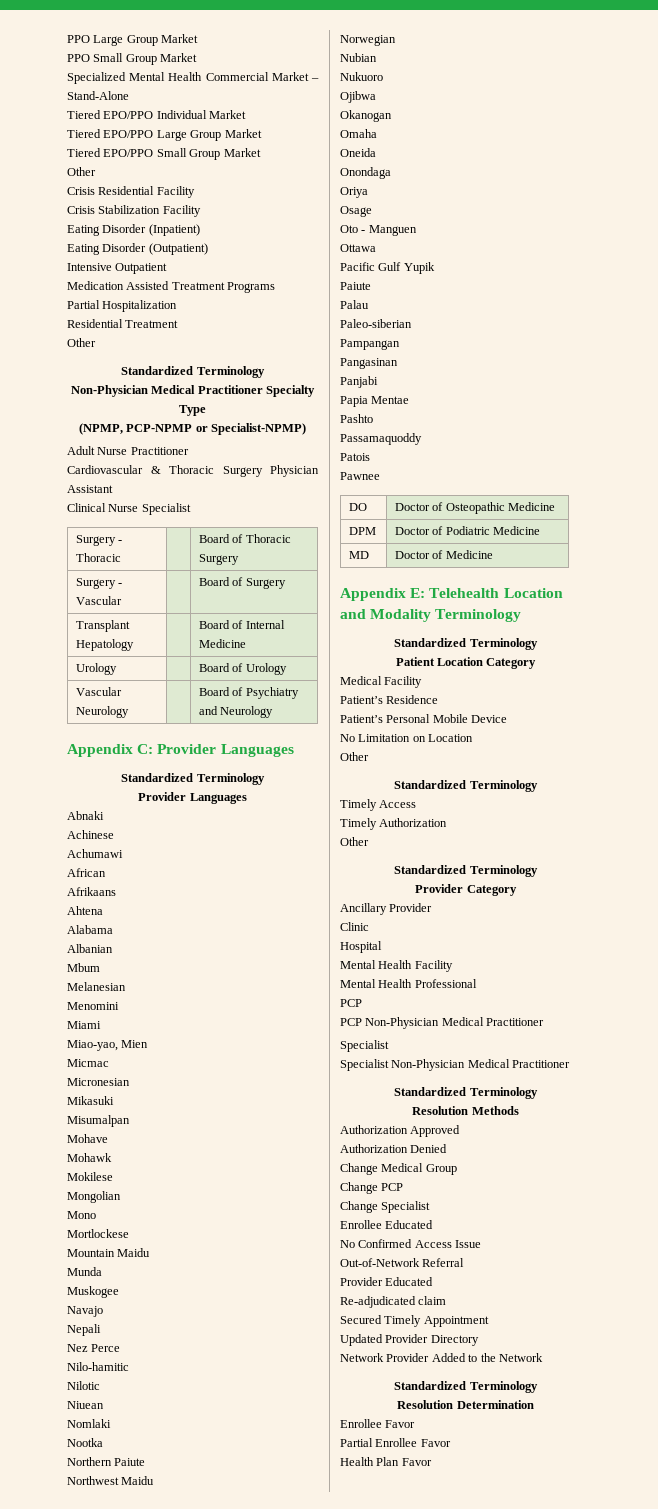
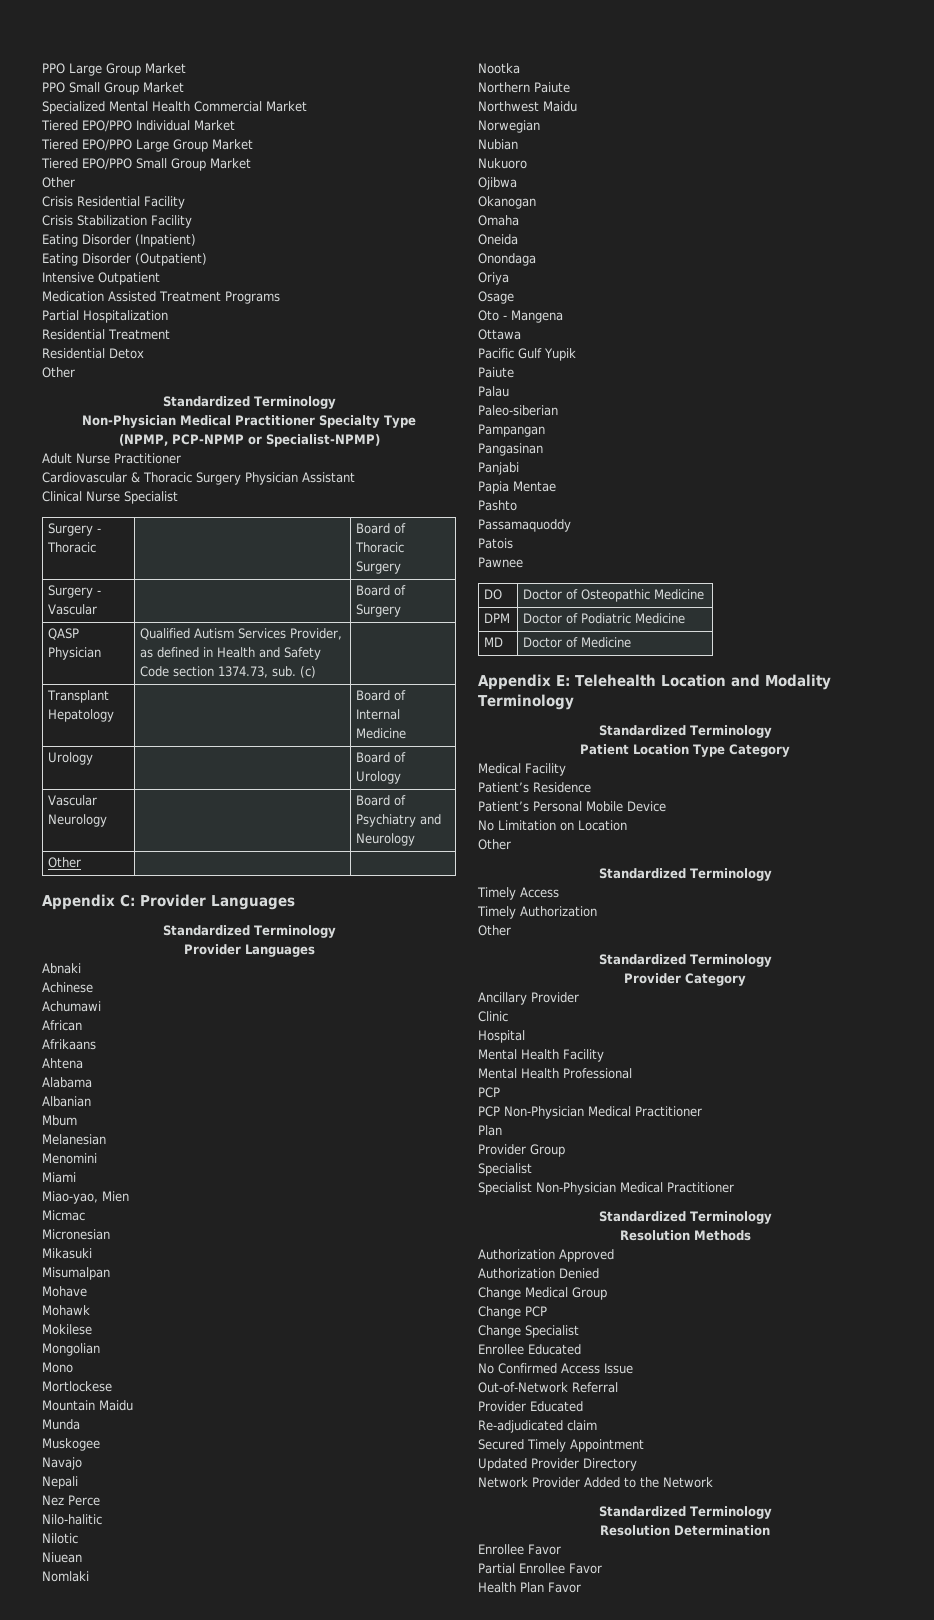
[311,78,319,81] [67,91,129,100] – Stand-Alone -> (307, 106) none
(179, 324) none -> [42,348,144,359] // Residential Detox
(286, 583) none -> [48,628,80,640] [48,647,102,660] [140,628,343,640] [140,647,322,660] [140,666,317,678] // QASP Physician | Qualified Autism Services Provider, as defined in Health and Safety Code section 1374.73, sub. (c) |
(274, 712) none -> [48,857,82,868] // Other | |
[67,1362,129,1371] Nilo-hamitic -> [42,1514,102,1525] Nilo-halitic
[368,225,417,236] Manguen -> [511,310,563,323] Mangena
(483, 661) none -> [693,744,726,757] Type
(545, 1022) none -> [478,1125,502,1136] [478,1144,565,1157] // Plan // Provider Group

